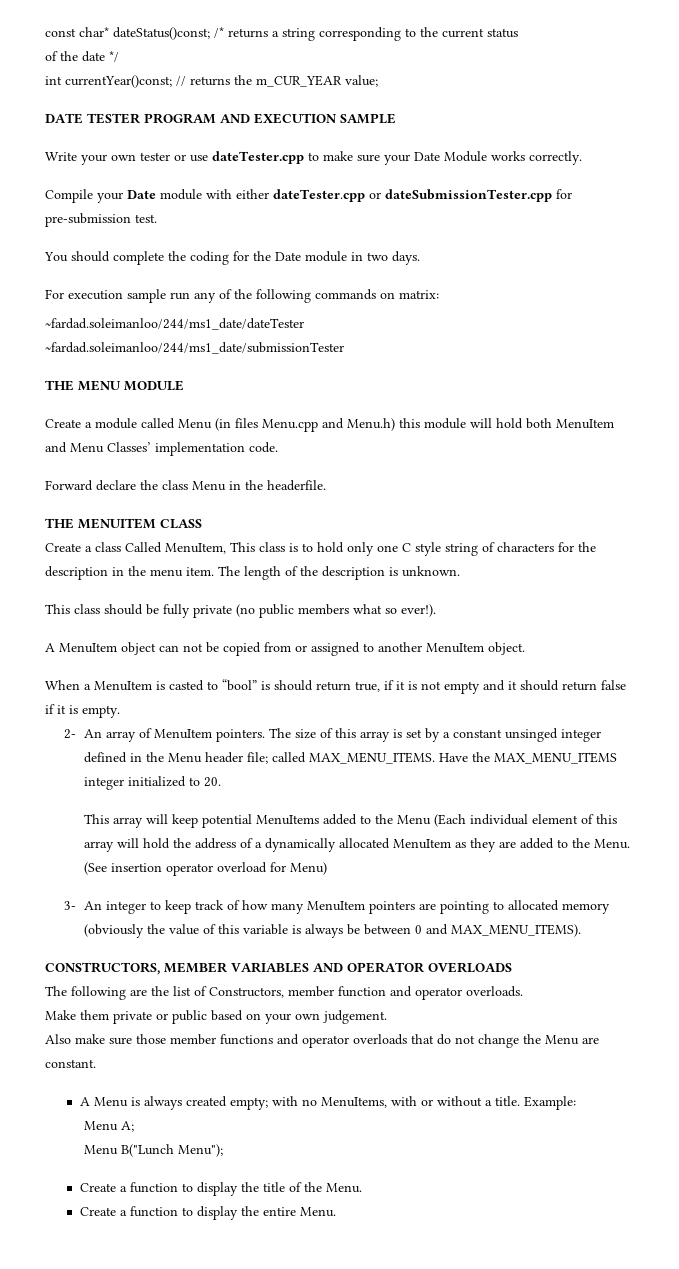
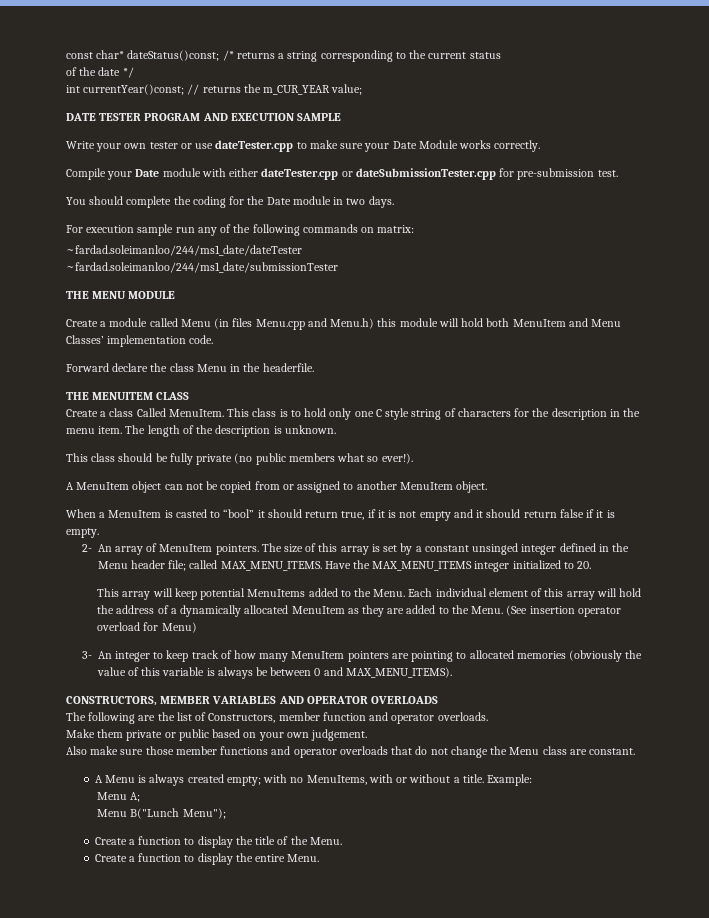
[165,543,226,554] MenuItem, -> [168,409,224,417] MenuItem.
[261,681,270,690] is -> [257,510,265,518] it
[396,814,466,827] Menu (Each -> [373,588,433,597] Menu. Each
[561,903,610,914] memory -> [516,651,566,659] memories
(579, 1040) none -> [542,746,567,755] class

